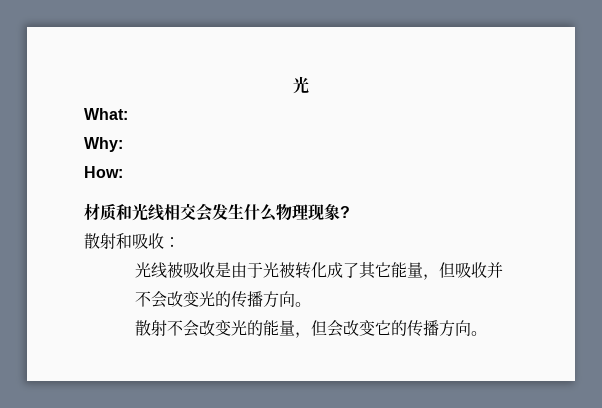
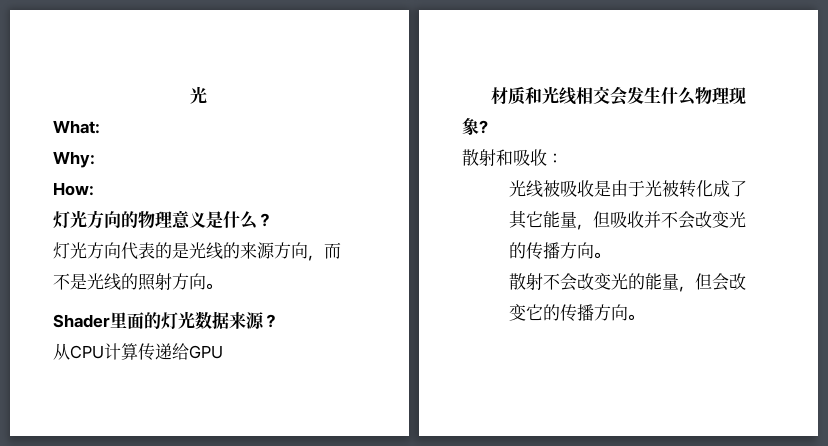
(123, 172) none -> [52,210,273,229] [53,242,341,261] [53,273,222,291] [53,311,279,330] [53,343,223,361] // 灯光方向的物理意义是什么？ // 灯光方向代表的是光线的来源方向，而不是光线的照射方向。 // Shader里面的灯光数据来源？ // 从CPU计算传递给GPU

